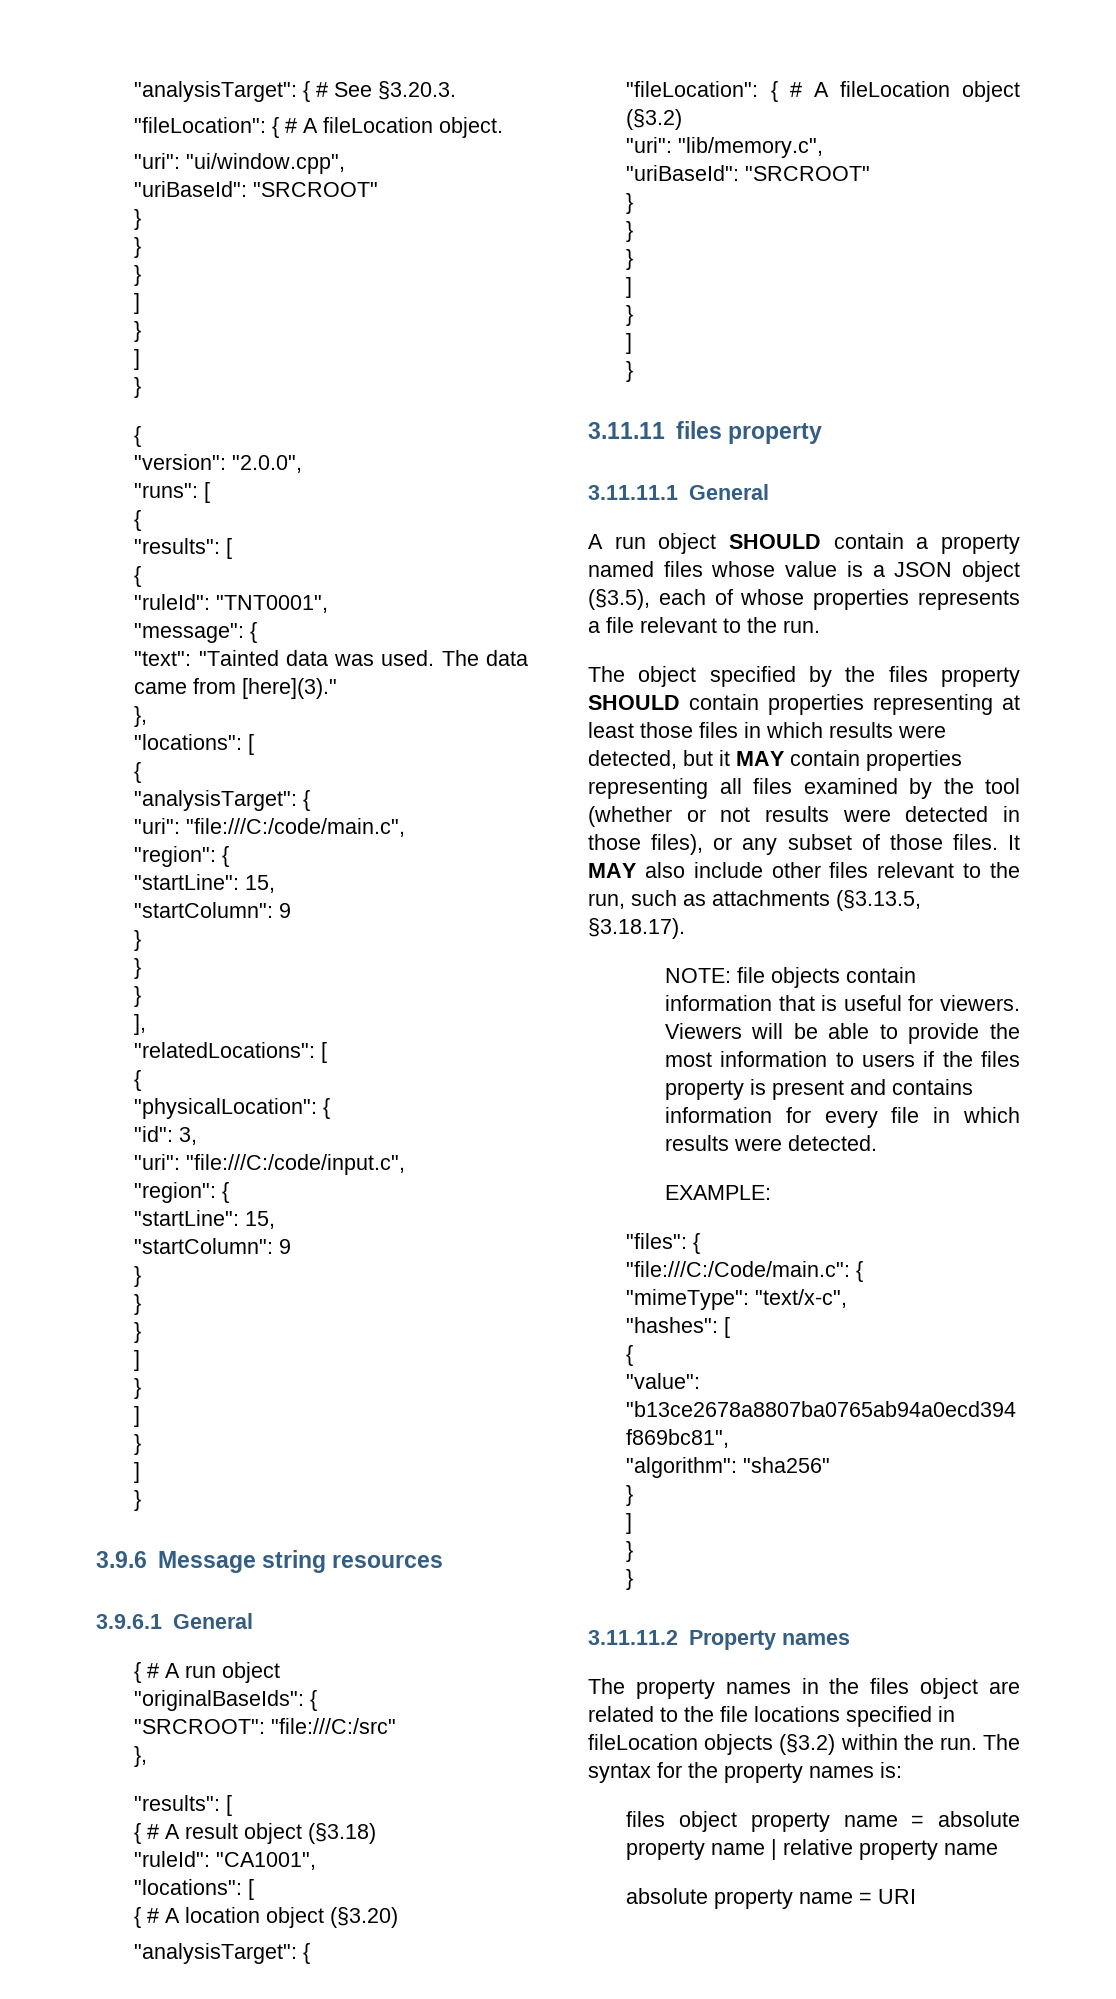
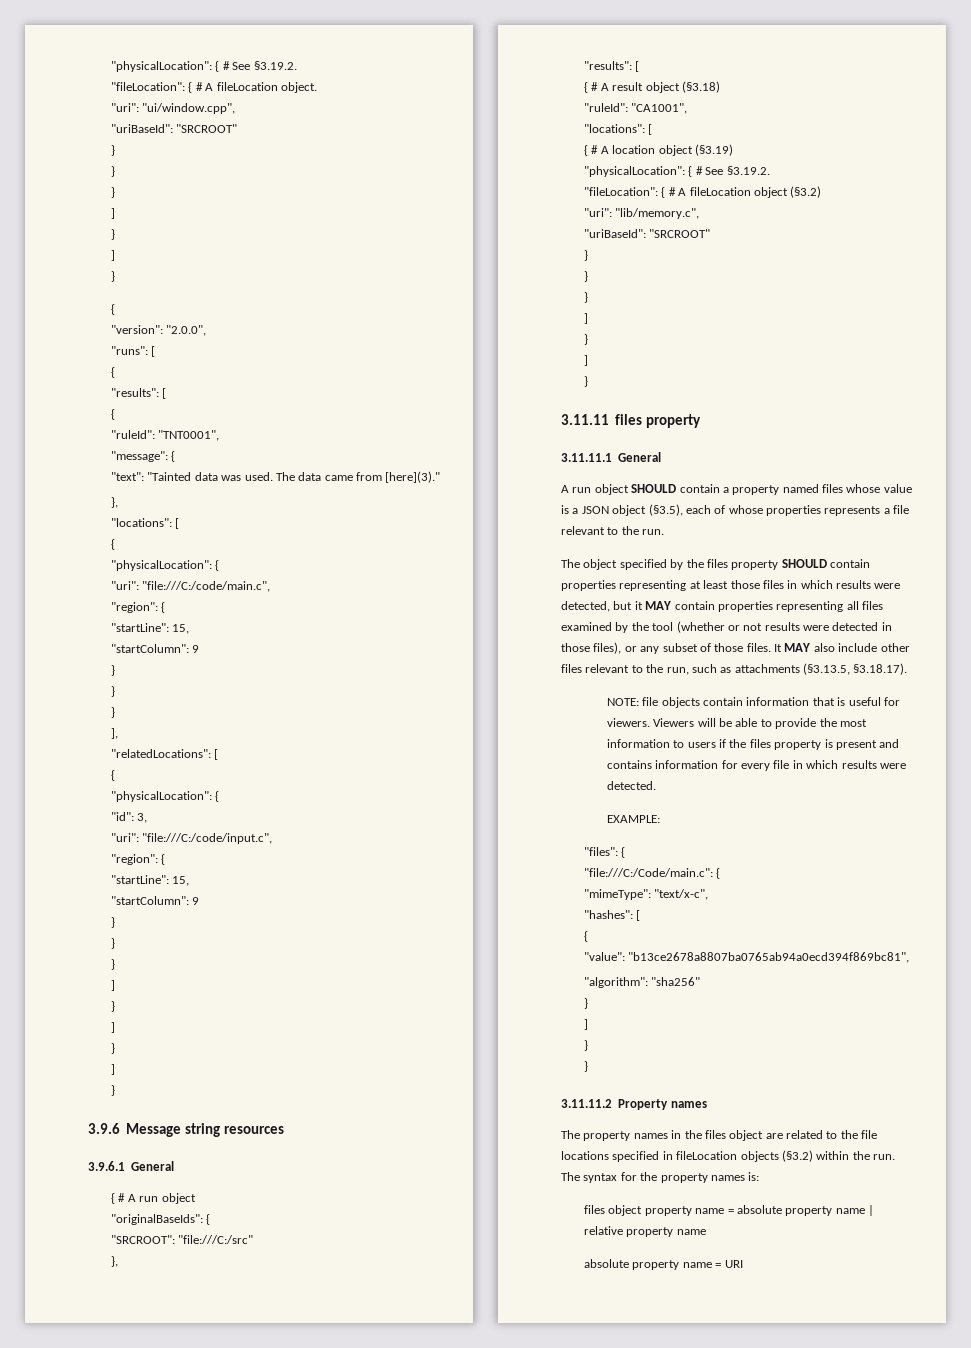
[134,81,457,102] "analysisTarget": { # See §3.20.3. -> [110,61,297,72] "physicalLocation": { # See §3.19.2.
[134,790,298,811] "analysisTarget": -> [110,560,212,571] "physicalLocation":
[330,1907,399,1928] [134,1943,311,1964] (§3.20) // "analysisTarget": { -> [694,144,733,156] [583,166,770,177] (§3.19) // "physicalLocation": { # See §3.19.2.

